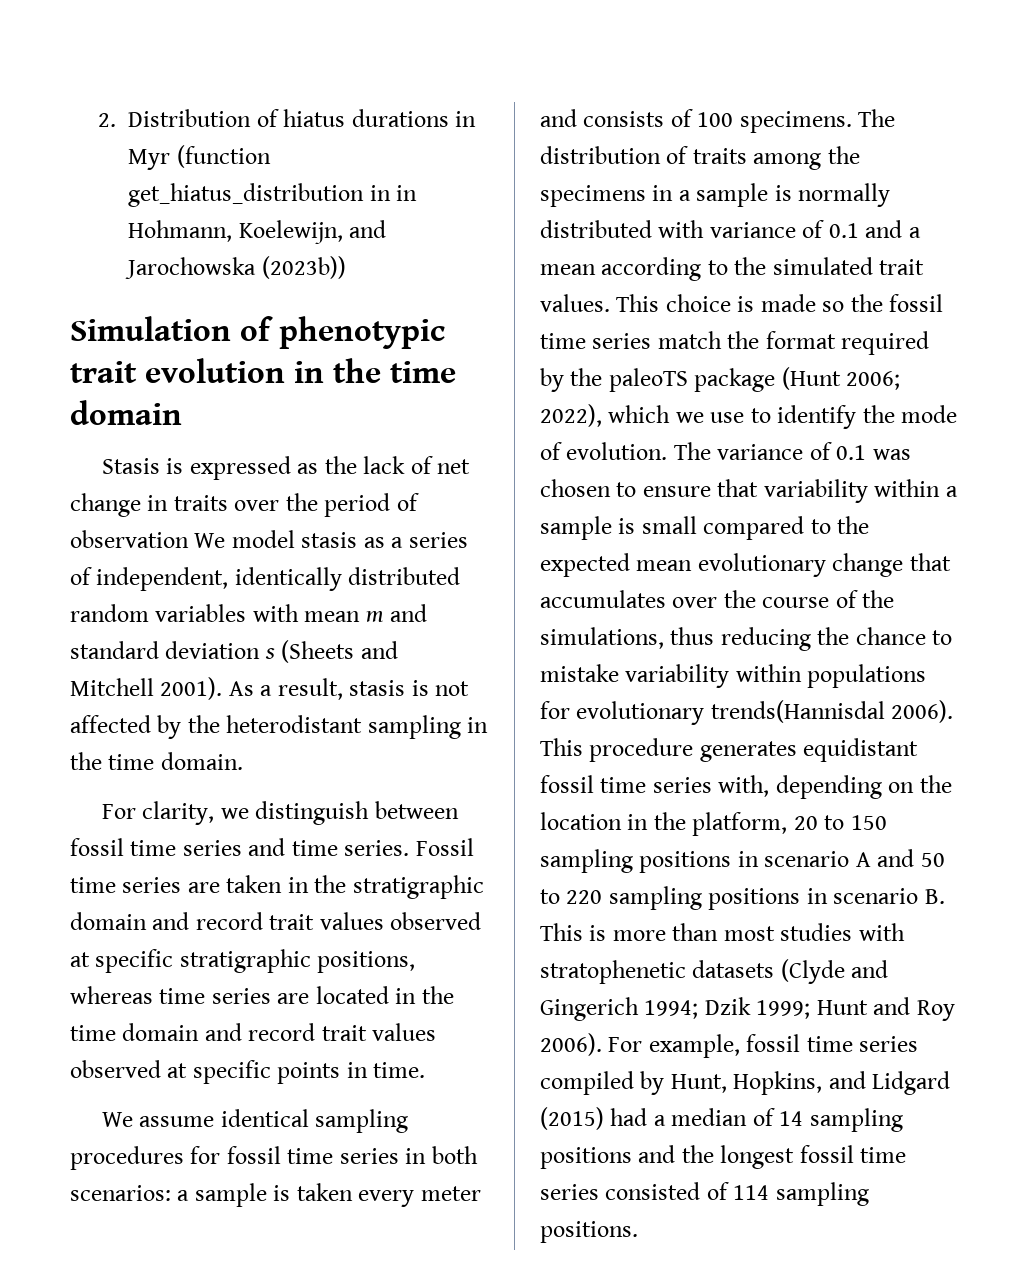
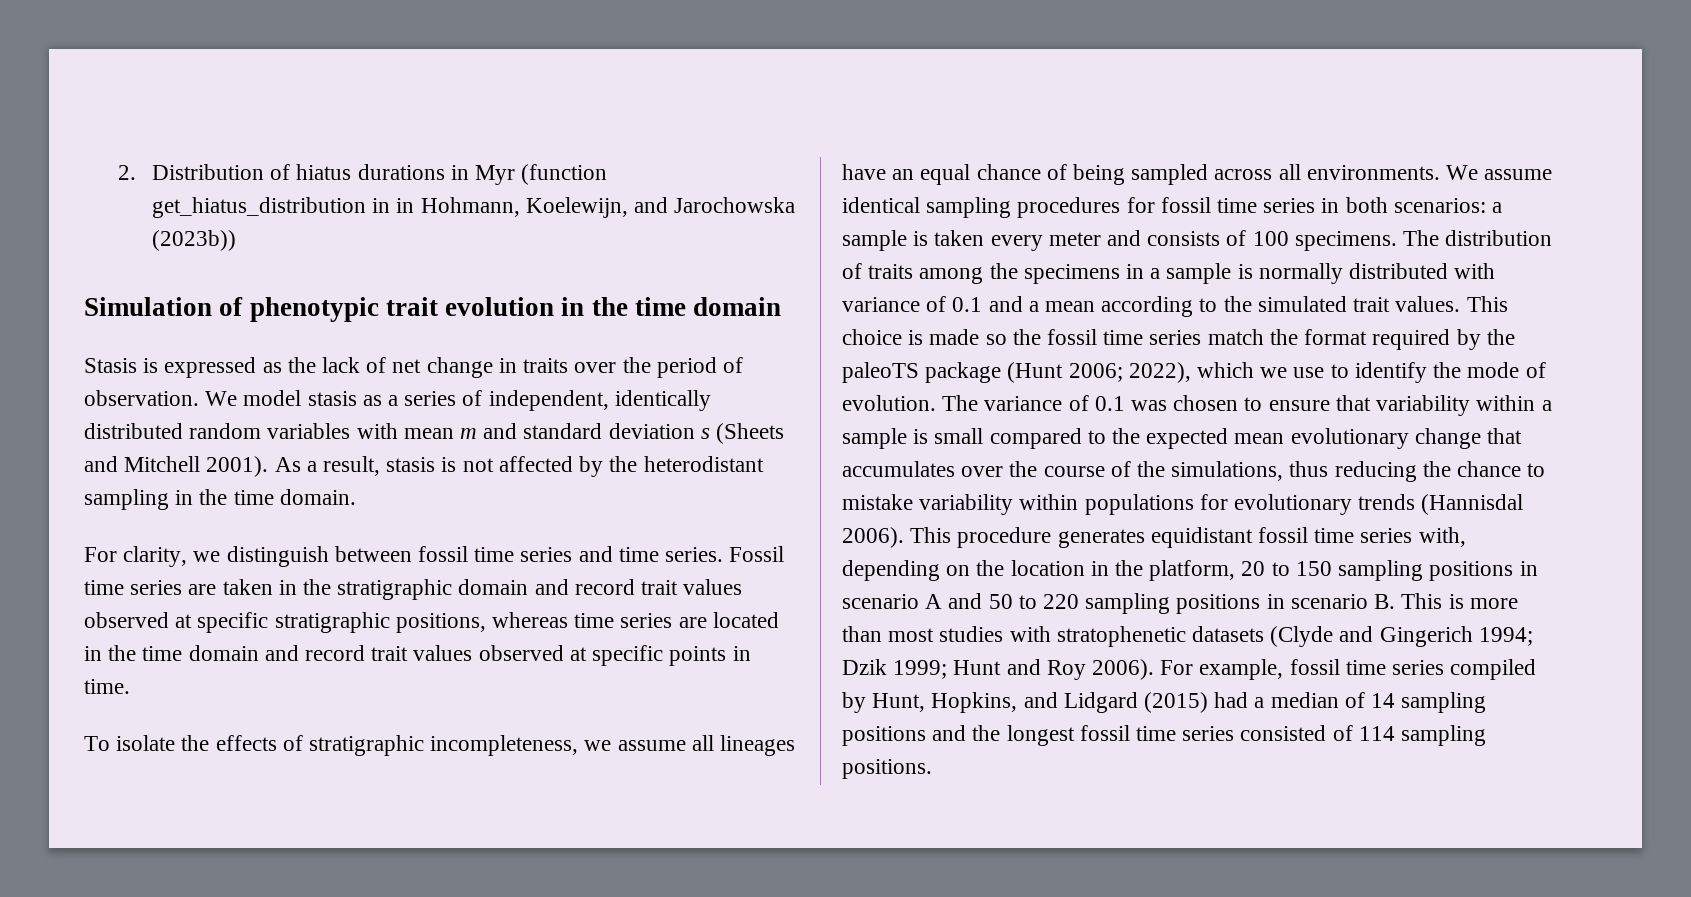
[70,530,189,548] observation -> [84,390,199,406] observation.
(426, 1070) none -> [84,735,796,756] [842,164,1440,185] To isolate the effects of stratigraphic incompleteness, we assume all lineages have an equal chance of being sampled across all environments.
[710,700,885,723] trends(Hannisdal -> [1358,494,1524,515] trends (Hannisdal

